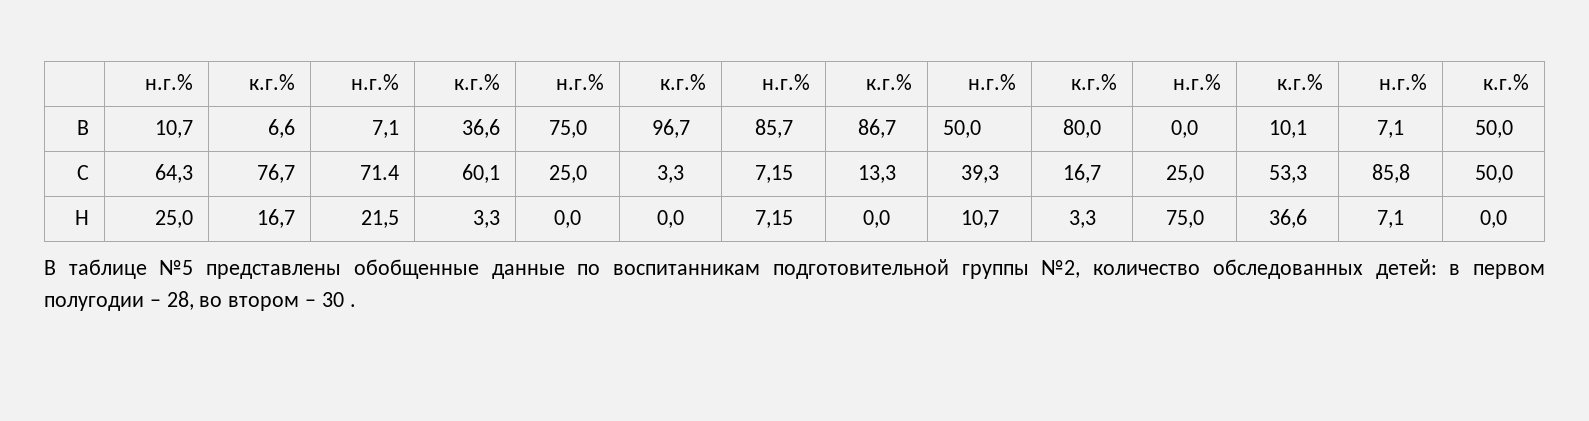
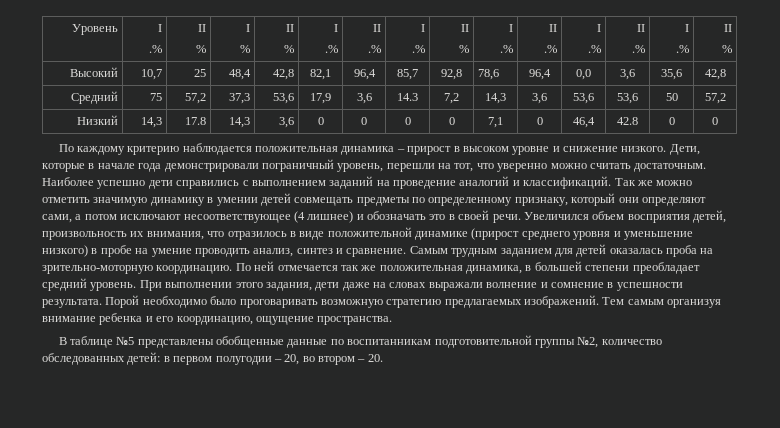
[144,74,193,90] [248,74,295,90] [350,74,399,90] [453,74,500,90] [555,74,604,90] [659,74,706,90] [761,74,810,90] [865,74,912,90] [967,74,1016,90] [1070,74,1117,90] [1172,74,1221,90] [1276,74,1323,90] [1378,74,1427,90] [1482,74,1529,90] [76,120,89,135] [154,120,193,138] [267,119,295,138] [371,120,399,138] [461,119,500,138] [548,120,587,138] [651,119,690,138] [754,119,793,138] [857,119,896,138] [943,120,982,138] [1063,119,1101,138] [1171,120,1198,138] [1268,120,1307,138] [1377,120,1404,138] [1474,120,1513,138] [76,165,89,180] [154,164,193,183] [256,164,295,183] [359,165,399,180] [461,164,500,183] [548,165,587,183] [657,165,684,183] [754,165,793,183] [857,165,896,183] [960,165,999,183] [1063,164,1101,183] [1165,165,1204,183] [1268,165,1307,183] [1371,164,1410,183] [1474,165,1513,183] [74,210,89,225] [154,210,193,228] [256,209,295,228] [360,210,399,228] [472,210,500,228] [554,210,581,228] [657,210,684,228] [754,210,793,228] [863,210,890,228] [960,210,999,228] [1068,210,1096,228] [1165,210,1204,228] [1268,209,1307,228] [1377,210,1404,228] [1480,210,1507,228] | н.г.% | к.г.% | н.г.% | к.г.% | н.г.% | к.г.% | н.г.% | к.г.% | н.г.% | к.г.% | н.г.% | к.г.% | н.г.% | к.г.% // В | 10,7 | 6,6 | 7,1 | 36,6 | 75,0 | 96,7 | 85,7 | 86,7 | 50,0 | 80,0 | 0,0 | 10,1 | 7,1 | 50,0 // С | 64,3 | 76,7 | 71.4 | 60,1 | 25,0 | 3,3 | 7,15 | 13,3 | 39,3 | 16,7 | 25,0 | 53,3 | 85,8 | 50,0 // Н | 25,0 | 16,7 | 21,5 | 3,3 | 0,0 | 0,0 | 7,15 | 0,0 | 10,7 | 3,3 | 75,0 | 36,6 | 7,1 | 0,0 -> [71,24,118,35] [157,24,162,32] [148,45,162,53] [197,24,206,32] [195,45,206,53] [245,24,250,32] [239,45,250,53] [285,24,294,32] [283,45,294,53] [333,24,338,32] [324,45,338,53] [372,24,381,32] [367,45,381,53] [420,24,425,32] [411,45,425,53] [460,24,469,32] [458,45,469,53] [508,24,513,32] [499,45,513,53] [548,24,557,32] [543,45,557,53] [596,24,601,32] [587,45,601,53] [636,24,645,32] [631,45,645,53] [684,24,689,32] [675,45,689,53] [723,24,732,32] [721,45,732,53] [69,67,118,77] [140,69,162,80] [193,69,206,77] [228,69,251,80] [272,69,294,80] [310,69,331,80] [353,69,376,80] [397,69,418,80] [441,69,462,80] [478,69,500,80] [529,69,551,80] [576,69,591,80] [620,69,635,80] [661,69,682,80] [704,69,726,80] [70,91,118,104] [149,93,162,101] [184,93,206,104] [228,93,250,104] [272,93,294,104] [310,93,331,104] [356,93,372,104] [397,93,418,101] [444,93,459,104] [485,93,506,104] [532,93,547,104] [573,93,594,104] [617,93,638,104] [665,93,678,101] [704,93,726,104] [76,115,118,125] [140,117,162,128] [184,117,206,125] [228,117,250,128] [278,117,294,128] [317,117,324,125] [361,117,367,125] [404,117,411,125] [448,117,455,125] [488,117,503,128] [536,117,543,125] [573,117,595,128] [617,117,638,125] [668,117,675,125] [712,117,718,125] [58,143,700,155] [42,159,707,172] [42,176,693,189] [42,193,706,206] [42,210,726,223] [42,227,693,240] [42,244,714,257] [42,261,700,274] [42,278,683,291] [42,295,722,308] [42,313,393,325] Уровень | I // .% | II // % | I // % | II // % | I // .% | II // .% | I // .% | II // % | I // .% | II // .% | I // .% | II // .% | I // .% | II // % // Высокий | 10,7 | 25 | 48,4 | 42,8 | 82,1 | 96,4 | 85,7 | 92,8 | 78,6 | 96,4 | 0,0 | 3,6 | 35,6 | 42,8 // Средний | 75 | 57,2 | 37,3 | 53,6 | 17,9 | 3,6 | 14.3 | 7,2 | 14,3 | 3,6 | 53,6 | 53,6 | 50 | 57,2 // Низкий | 14,3 | 17.8 | 14,3 | 3,6 | 0 | 0 | 0 | 0 | 7,1 | 0 | 46,4 | 42.8 | 0 | 0 // По каждому критерию наблюдается положительная динамика – прирост в высоком уровне и снижение низкого. Дети, которые в начале года демонстрировали пограничный уровень, перешли на тот, что уверенно можно считать достаточным. Наиболее успешно дети справились с выполнением заданий на проведение аналогий и классификаций. Так же можно отметить значимую динамику в умении детей совмещать предметы по определенному признаку, который они определяют сами, а потом исключают несоответствующее (4 лишнее) и обозначать это в своей речи. Увеличился объем восприятия детей, произвольность их внимания, что отразилось в виде положительной динамике (прирост среднего уровня и уменьшение низкого) в пробе на умение проводить анализ, синтез и сравнение. Самым трудным заданием для детей оказалась проба на зрительно-моторную координацию. По ней отмечается так же положительная динамика, в большей степени преобладает средний уровень. При выполнении этого задания, дети даже на словах выражали волнение и сомнение в успешности результата. Порой необходимо было проговаривать возможную стратегию предлагаемых изображений. Тем самым организуя внимание ребенка и его координацию, ощущение пространства.
[166,291,194,310] 28, -> [284,354,300,365] 20,
[321,292,356,307] 30 . -> [367,354,383,362] 20.

